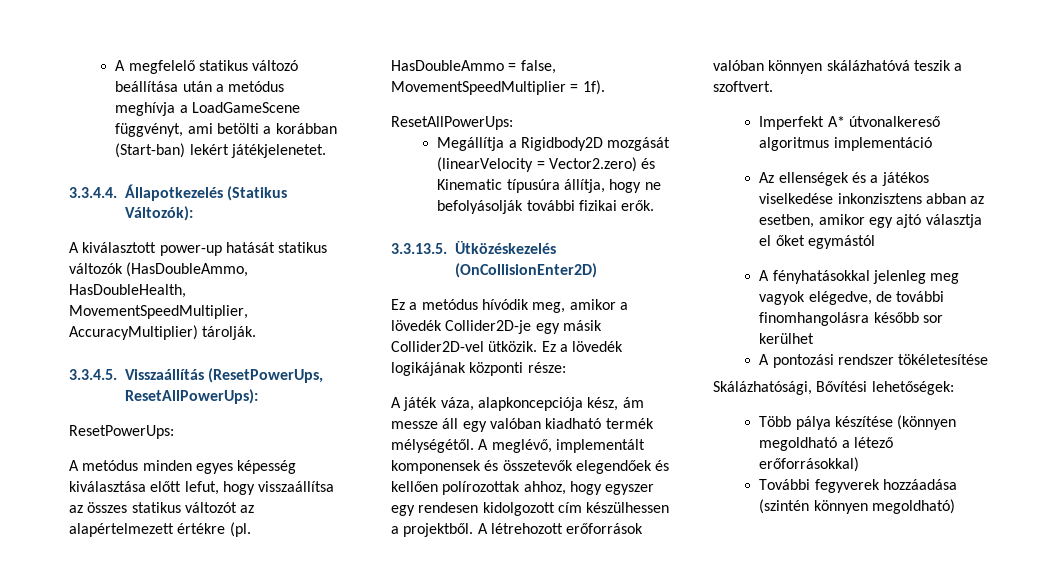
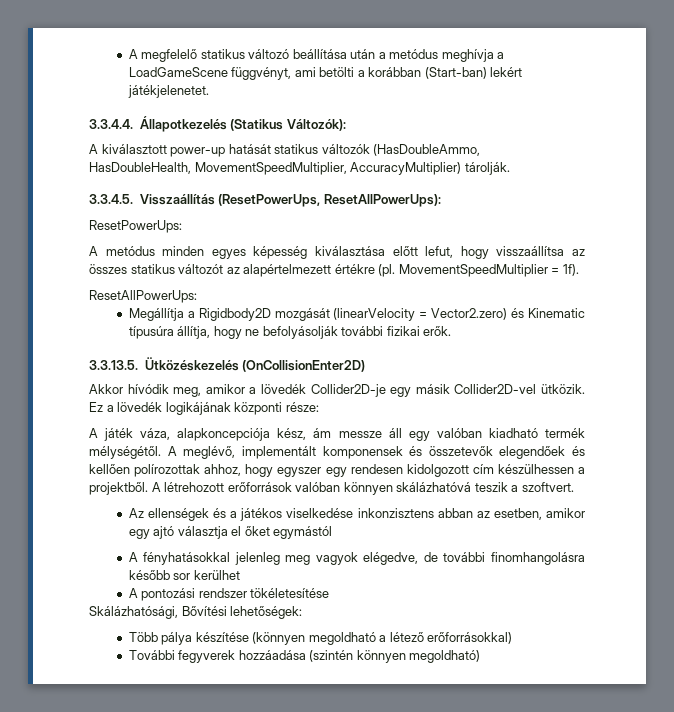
[391,60,556,74] HasDoubleAmmo = false, -> (396, 270) none
[391,299,478,310] Ez a metódus -> [89,384,123,394] Akkor
[759,116,940,130] [759,137,932,151] // Imperfekt A* útvonalkereső algoritmus implementáció -> (574, 487) none

